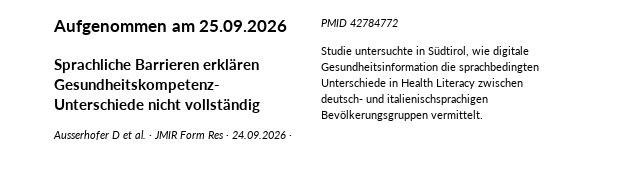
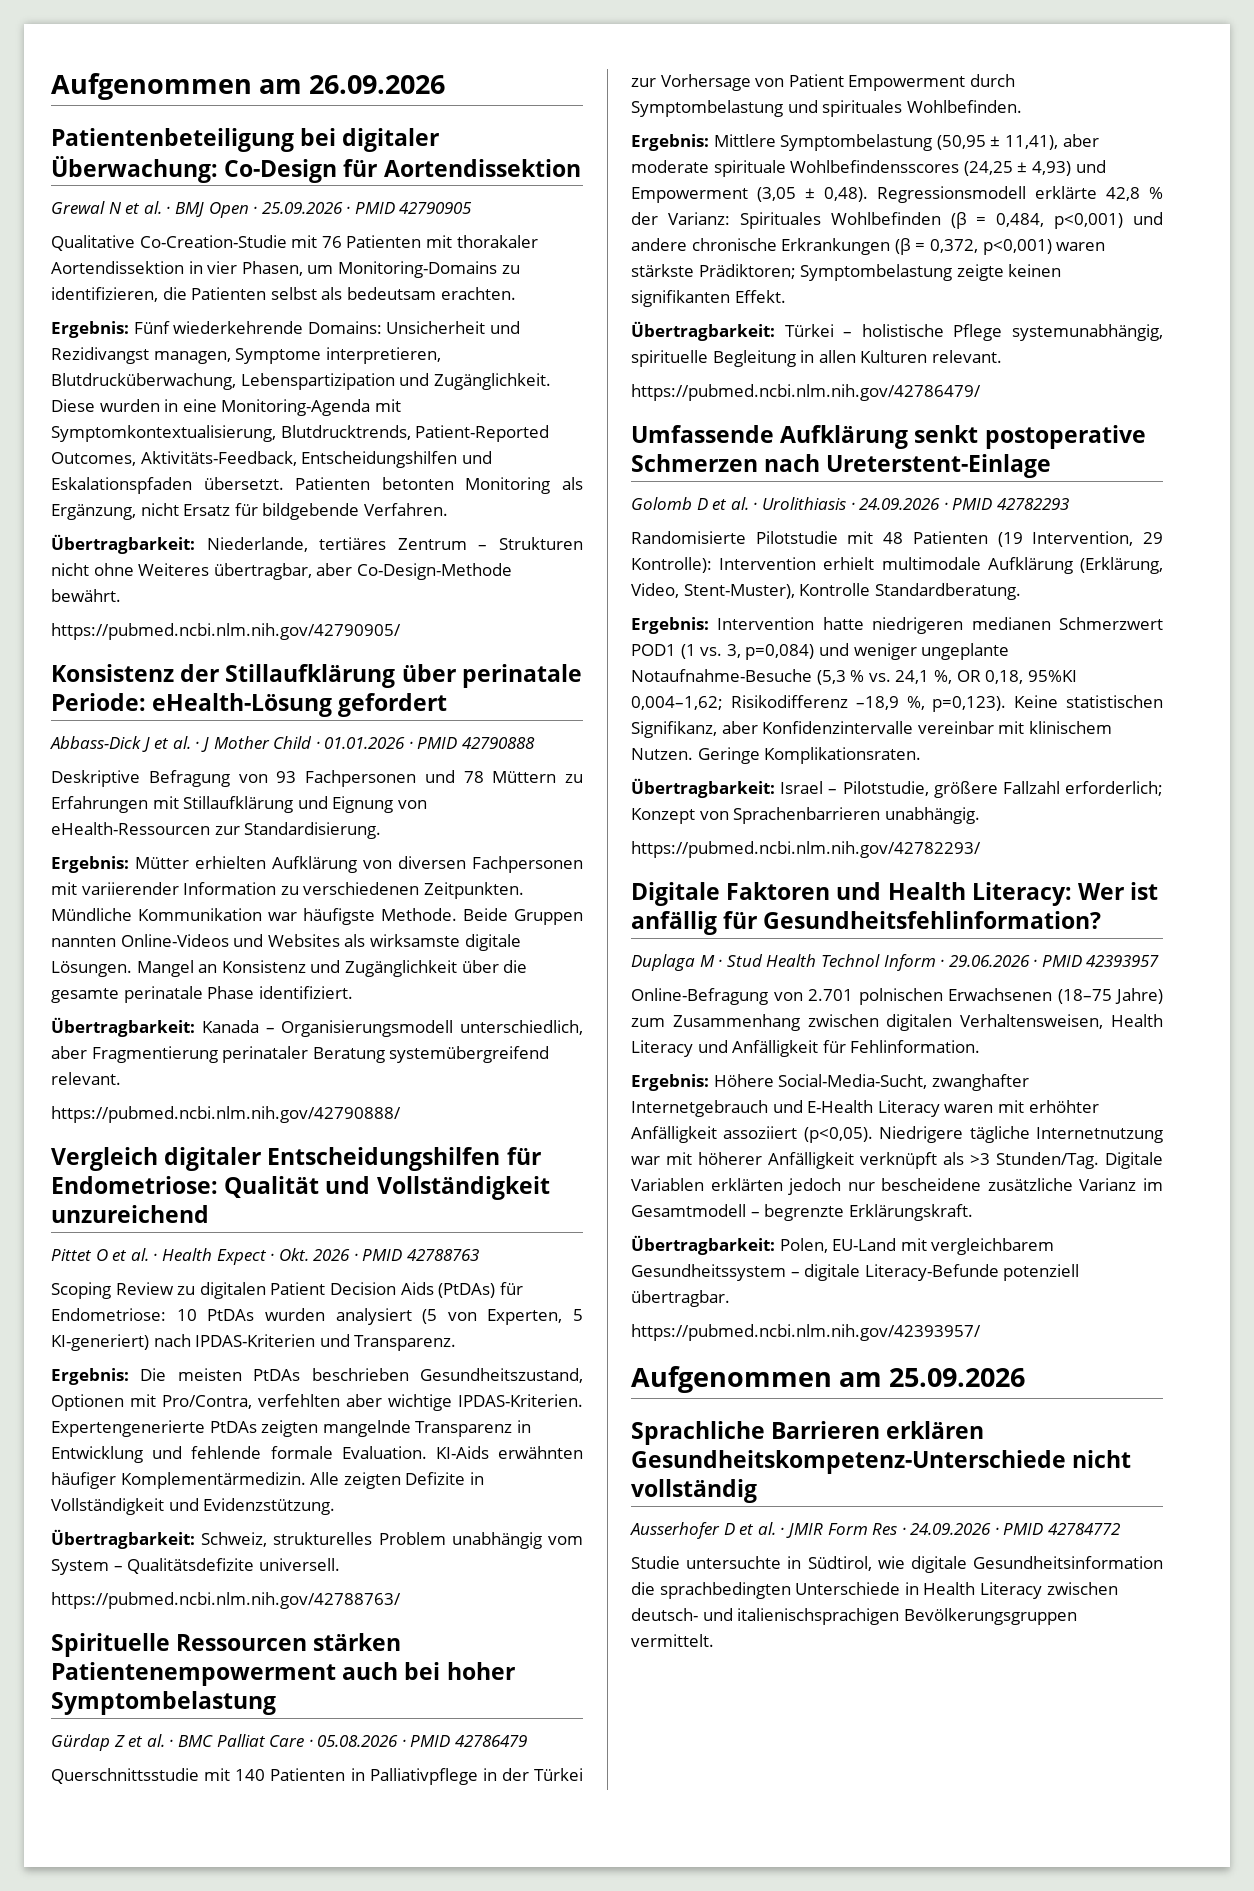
[53,20,195,35] Aufgenommen am -> [51,73,446,100] [51,128,440,152] [51,155,581,183] [51,201,473,218] [51,235,538,251] [51,261,520,278] [51,287,516,302] [51,321,520,338] [51,347,441,364] [51,373,551,390] [51,399,401,416] [51,425,550,442] [51,451,492,468] [51,477,583,494] [51,503,448,520] [51,534,584,554] [51,563,512,580] [51,589,121,602] [51,623,401,640] [51,664,582,688] [51,693,448,717] [50,736,536,752] [51,770,583,787] [51,796,427,813] [51,822,382,839] [51,856,583,873] [51,882,524,899] [51,908,583,925] [51,934,521,951] [51,960,528,977] [51,986,353,1003] [51,1017,583,1037] [51,1046,550,1063] [51,1072,121,1085] [51,1106,401,1123] [51,1147,541,1171] [51,1176,550,1200] [51,1205,209,1223] [51,1248,480,1265] [51,1282,523,1299] [51,1308,583,1325] [51,1334,457,1351] [51,1368,583,1385] [51,1394,583,1411] [51,1420,531,1437] [51,1446,583,1463] [51,1472,484,1489] [51,1498,336,1515] [51,1529,583,1549] [51,1558,340,1575] [51,1592,401,1609] [51,1633,402,1657] [51,1662,515,1686] [51,1691,276,1715] [51,1734,528,1751] [51,1768,584,1785] [631,74,1015,91] [631,100,1022,117] [631,134,1099,151] [631,160,1106,177] [631,186,1163,203] [631,212,1163,229] [631,238,1106,255] [631,264,1062,281] [631,290,786,307] [631,321,1163,341] [631,350,1002,367] [631,384,981,401] [631,425,1146,449] [631,454,1052,478] [631,497,1069,510] [631,531,1163,547] [631,557,1163,574] [631,583,1021,600] [631,617,1163,634] [631,643,1010,660] [631,669,1077,685] [631,695,1163,712] [631,721,1112,738] [631,747,922,764] [631,778,1163,798] [631,807,980,824] [631,841,981,858] [631,882,1159,906] [631,911,1102,935] [631,954,1160,971] [631,988,1163,1005] [631,1014,1163,1031] [631,1040,981,1057] [631,1074,1029,1091] [631,1100,1099,1117] [631,1126,1163,1143] [631,1152,1163,1169] [631,1178,1163,1195] [631,1204,973,1221] [631,1235,1055,1255] [631,1264,1080,1281] [631,1290,730,1307] [631,1324,981,1341] [631,1366,883,1393] Aufgenommen am 26.09.2026 // Patientenbeteiligung bei digitaler Überwachung: Co-Design für Aortendissektion // Grewal N et al. · BMJ Open · 25.09.2026 · PMID 42790905 // Qualitative Co-Creation-Studie mit 76 Patienten mit thorakaler Aortendissektion in vier Phasen, um Monitoring-Domains zu identifizieren, die Patienten selbst als bedeutsam erachten. // Ergebnis: Fünf wiederkehrende Domains: Unsicherheit und Rezidivangst managen, Symptome interpretieren, Blutdrucküberwachung, Lebenspartizipation und Zugänglichkeit. Diese wurden in eine Monitoring-Agenda mit Symptomkontextualisierung, Blutdrucktrends, Patient-Reported Outcomes, Aktivitäts-Feedback, Entscheidungshilfen und Eskalationspfaden übersetzt. Patienten betonten Monitoring als Ergänzung, nicht Ersatz für bildgebende Verfahren. // Übertragbarkeit: Niederlande, tertiäres Zentrum – Strukturen nicht ohne Weiteres übertragbar, aber Co-Design-Methode bewährt. // https://pubmed.ncbi.nlm.nih.gov/42790905/ // Konsistenz der Stillaufklärung über perinatale Periode: eHealth-Lösung gefordert // Abbass-Dick J et al. · J Mother Child · 01.01.2026 · PMID 42790888 // Deskriptive Befragung von 93 Fachpersonen und 78 Müttern zu Erfahrungen mit Stillaufklärung und Eignung von eHealth-Ressourcen zur Standardisierung. // Ergebnis: Mütter erhielten Aufklärung von diversen Fachpersonen mit variierender Information zu verschiedenen Zeitpunkten. Mündliche Kommunikation war häufigste Methode. Beide Gruppen nannten Online-Videos und Websites als wirksamste digitale Lösungen. Mangel an Konsistenz und Zugänglichkeit über die gesamte perinatale Phase identifiziert. // Übertragbarkeit: Kanada – Organisierungsmodell unterschiedlich, aber Fragmentierung perinataler Beratung systemübergreifend relevant. // https://pubmed.ncbi.nlm.nih.gov/42790888/ // Vergleich digitaler Entscheidungshilfen für Endometriose: Qualität und Vollständigkeit unzureichend // Pittet O et al. · Health Expect · Okt. 2026 · PMID 42788763 // Scoping Review zu digitalen Patient Decision Aids (PtDAs) für Endometriose: 10 PtDAs wurden analysiert (5 von Experten, 5 KI-generiert) nach IPDAS-Kriterien und Transparenz. // Ergebnis: Die meisten PtDAs beschrieben Gesundheitszustand, Optionen mit Pro/Contra, verfehlten aber wichtige IPDAS-Kriterien. Expertengenerierte PtDAs zeigten mangelnde Transparenz in Entwicklung und fehlende formale Evaluation. KI-Aids erwähnten häufiger Komplementärmedizin. Alle zeigten Defizite in Vollständigkeit und Evidenzstützung. // Übertragbarkeit: Schweiz, strukturelles Problem unabhängig vom System – Qualitätsdefizite universell. // https://pubmed.ncbi.nlm.nih.gov/42788763/ // Spirituelle Ressourcen stärken Patientenempowerment auch bei hoher Symptombelastung // Gürdap Z et al. · BMC Palliat Care · 05.08.2026 · PMID 42786479 // Querschnittsstudie mit 140 Patienten in Palliativpflege in der Türkei zur Vorhersage von Patient Empowerment durch Symptombelastung und spirituales Wohlbefinden. // Ergebnis: Mittlere Symptombelastung (50,95 ± 11,41), aber moderate spirituale Wohlbefindensscores (24,25 ± 4,93) und Empowerment (3,05 ± 0,48). Regressionsmodell erklärte 42,8 % der Varianz: Spirituales Wohlbefinden (β = 0,484, p<0,001) und andere chronische Erkrankungen (β = 0,372, p<0,001) waren stärkste Prädiktoren; Symptombelastung zeigte keinen signifikanten Effekt. // Übertragbarkeit: Türkei – holistische Pflege systemunabhängig, spirituelle Begleitung in allen Kulturen relevant. // https://pubmed.ncbi.nlm.nih.gov/42786479/ // Umfassende Aufklärung senkt postoperative Schmerzen nach Ureterstent-Einlage // Golomb D et al. · Urolithiasis · 24.09.2026 · PMID 42782293 // Randomisierte Pilotstudie mit 48 Patienten (19 Intervention, 29 Kontrolle): Intervention erhielt multimodale Aufklärung (Erklärung, Video, Stent-Muster), Kontrolle Standardberatung. // Ergebnis: Intervention hatte niedrigeren medianen Schmerzwert POD1 (1 vs. 3, p=0,084) und weniger ungeplante Notaufnahme-Besuche (5,3 % vs. 24,1 %, OR 0,18, 95%KI 0,004–1,62; Risikodifferenz –18,9 %, p=0,123). Keine statistischen Signifikanz, aber Konfidenzintervalle vereinbar mit klinischem Nutzen. Geringe Komplikationsraten. // Übertragbarkeit: Israel – Pilotstudie, größere Fallzahl erforderlich; Konzept von Sprachenbarrieren unabhängig. // https://pubmed.ncbi.nlm.nih.gov/42782293/ // Digitale Faktoren und Health Literacy: Wer ist anfällig für Gesundheitsfehlinformation? // Duplaga M · Stud Health Technol Inform · 29.06.2026 · PMID 42393957 // Online-Befragung von 2.701 polnischen Erwachsenen (18–75 Jahre) zum Zusammenhang zwischen digitalen Verhaltensweisen, Health Literacy und Anfälligkeit für Fehlinformation. // Ergebnis: Höhere Social-Media-Sucht, zwanghafter Internetgebrauch und E-Health Literacy waren mit erhöhter Anfälligkeit assoziiert (p<0,05). Niedrigere tägliche Internetnutzung war mit höherer Anfälligkeit verknüpft als >3 Stunden/Tag. Digitale Variablen erklärten jedoch nur bescheidene zusätzliche Varianz im Gesamtmodell – begrenzte Erklärungskraft. // Übertragbarkeit: Polen, EU-Land mit vergleichbarem Gesundheitssystem – digitale Literacy-Befunde potenziell übertragbar. // https://pubmed.ncbi.nlm.nih.gov/42393957/ // Aufgenommen am

